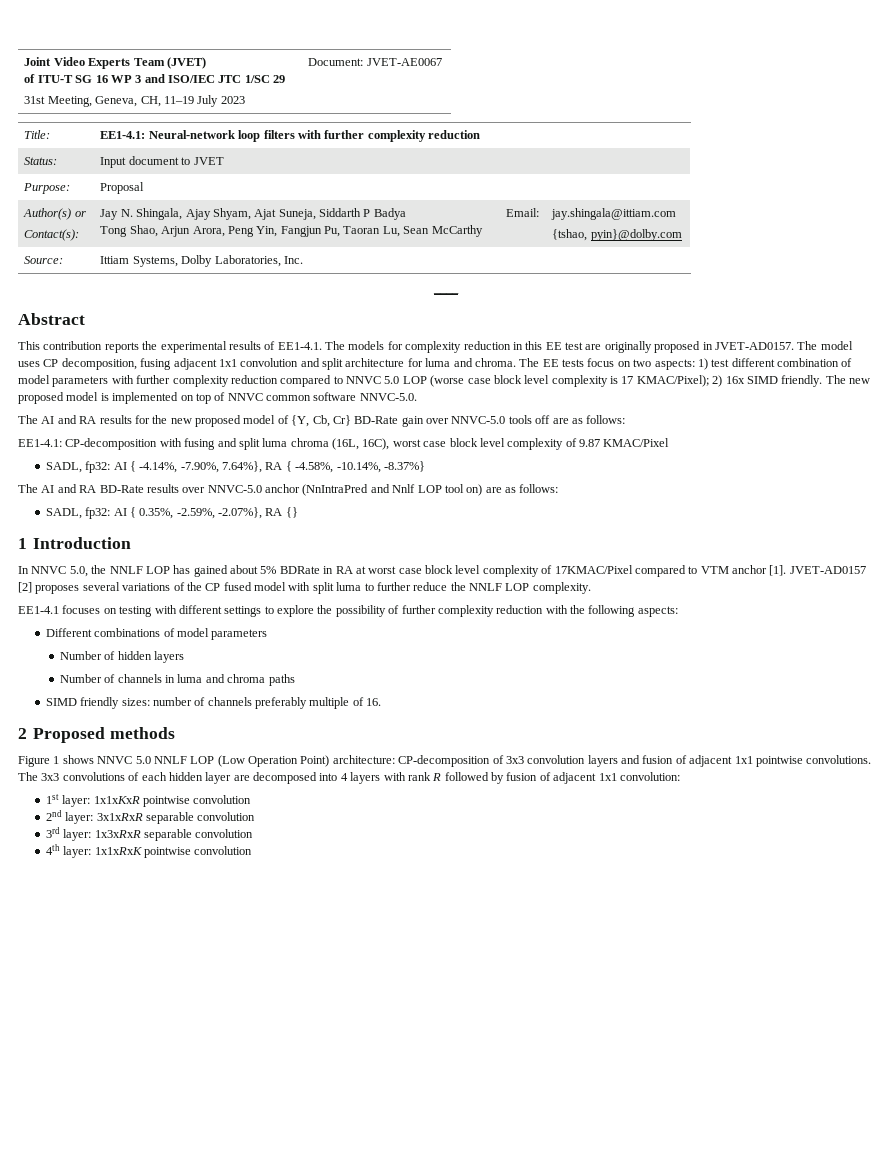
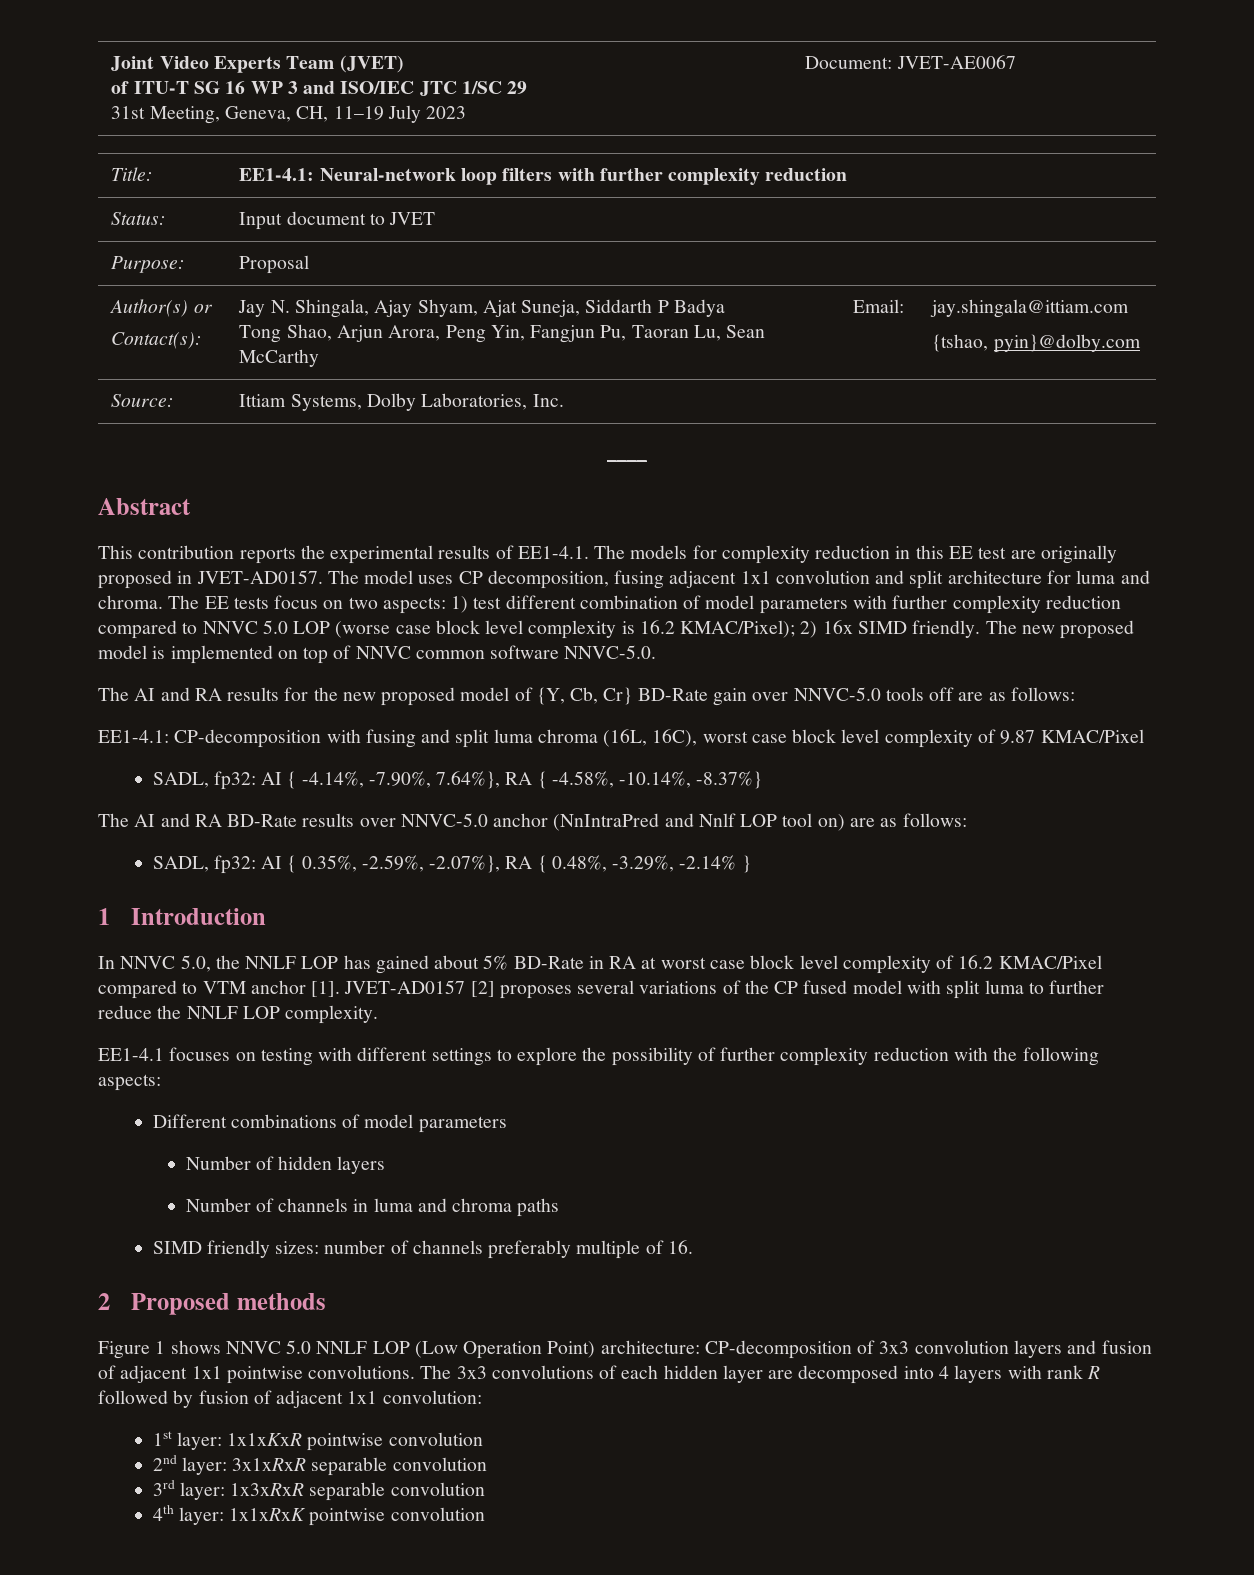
[621,376,634,384] 17 -> [639,620,675,634] 16.2
[285,507,298,518] {} -> [537,855,751,873] { 0.48%, -3.29%, -2.14% }
[279,566,320,574] BDRate -> [513,956,584,969] BD-Rate
[554,565,633,574] 17KMAC/Pixel -> [958,955,1102,969] 16.2 KMAC/Pixel

